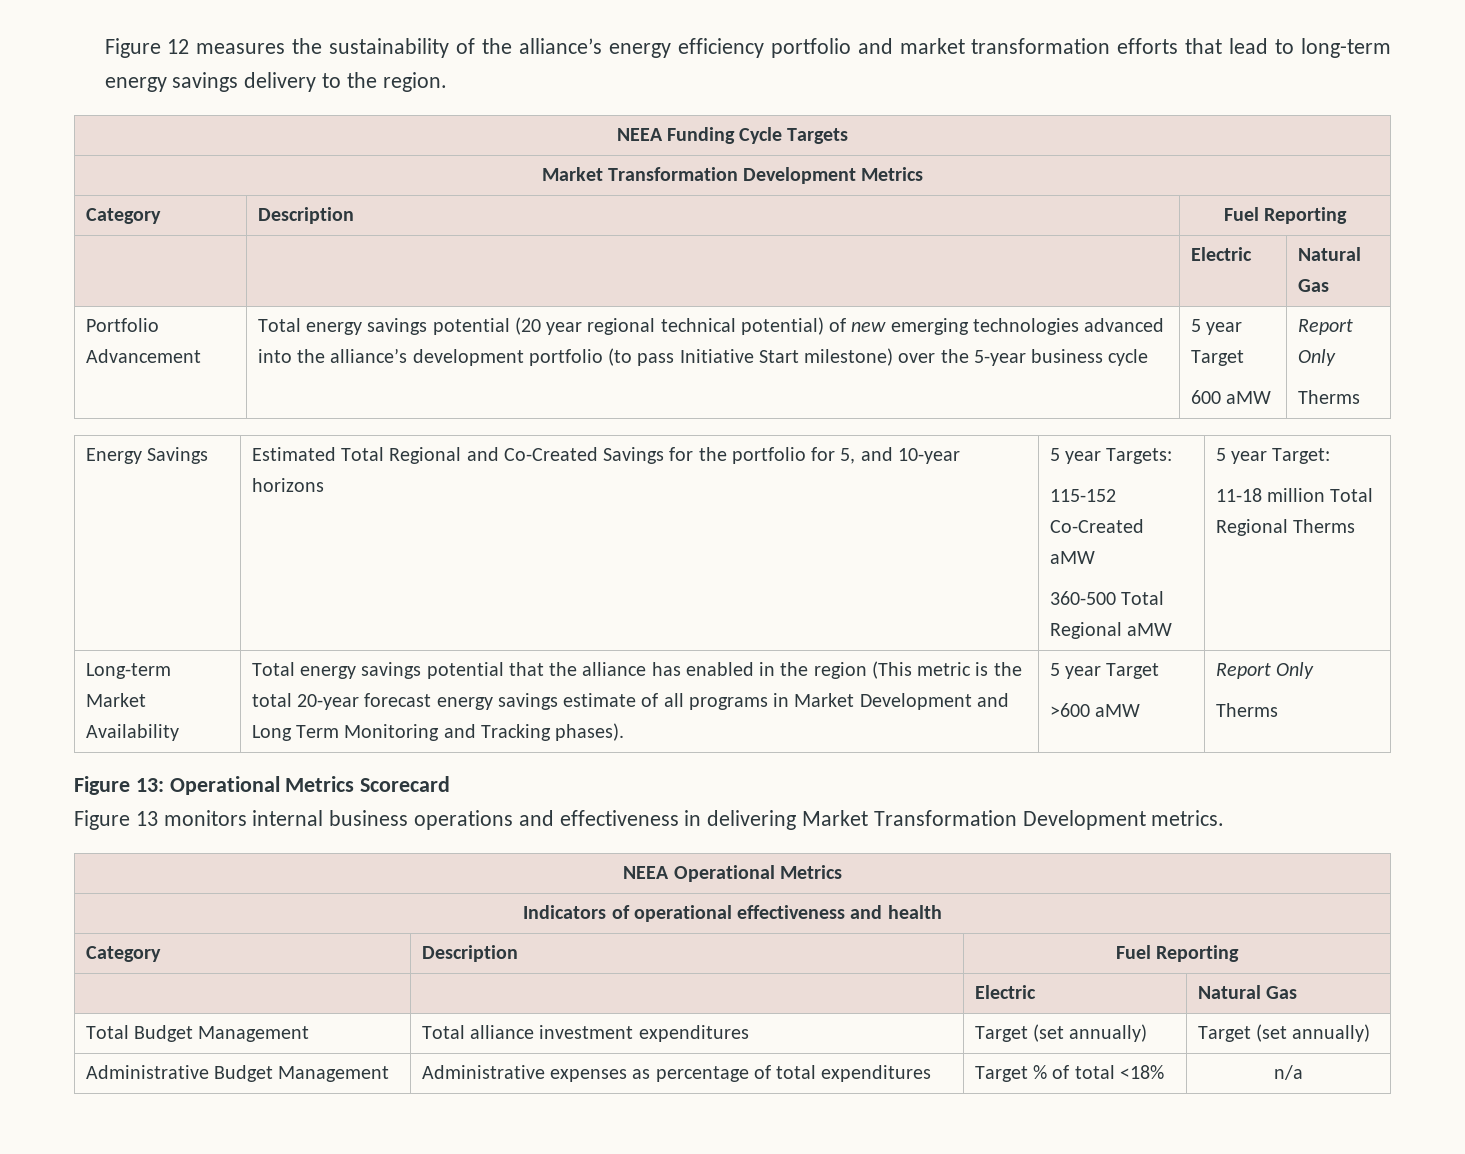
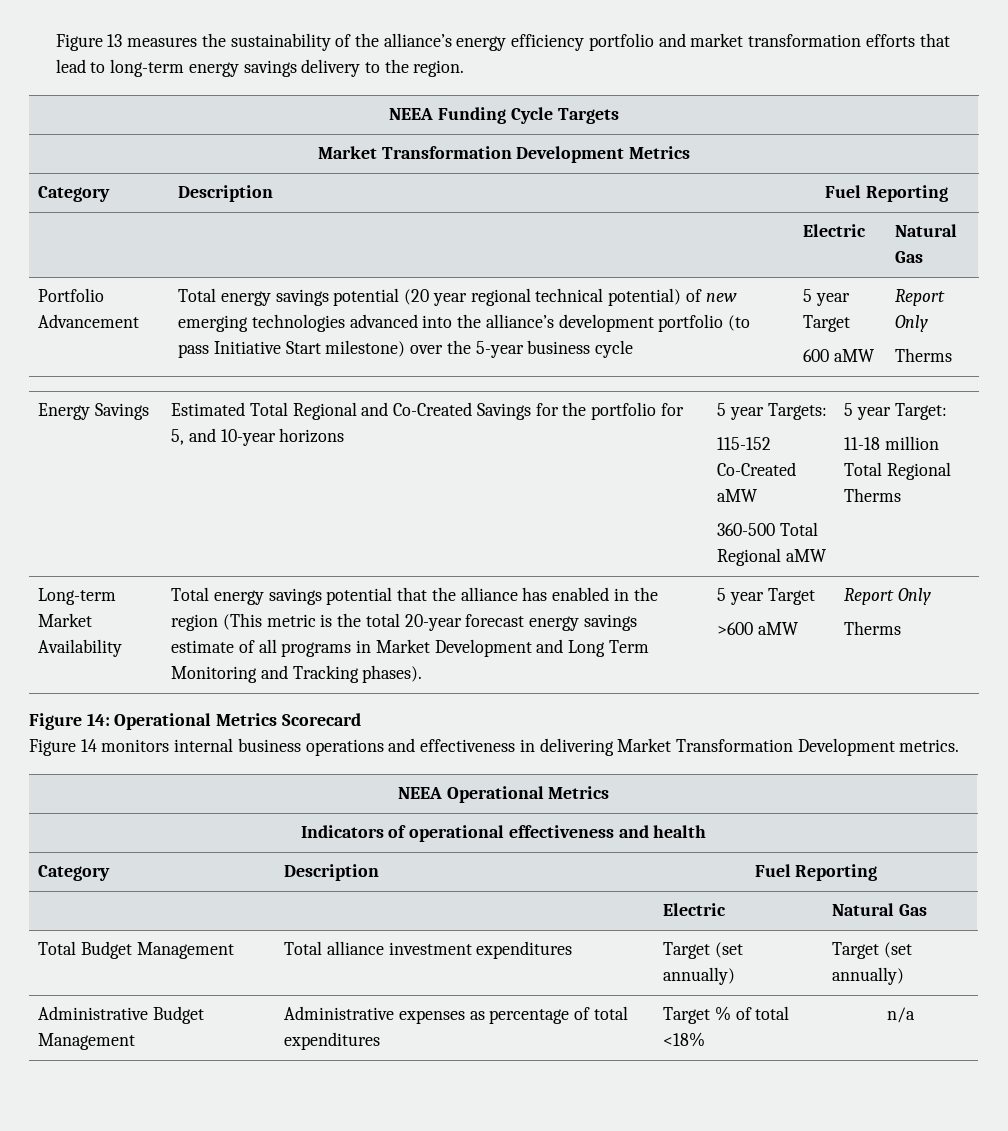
[104,38,190,58] Figure 12 -> [55,34,123,51] Figure 13
[135,778,164,792] 13: -> [86,713,110,726] 14:
[135,811,158,826] 13 -> [80,739,97,752] 14

